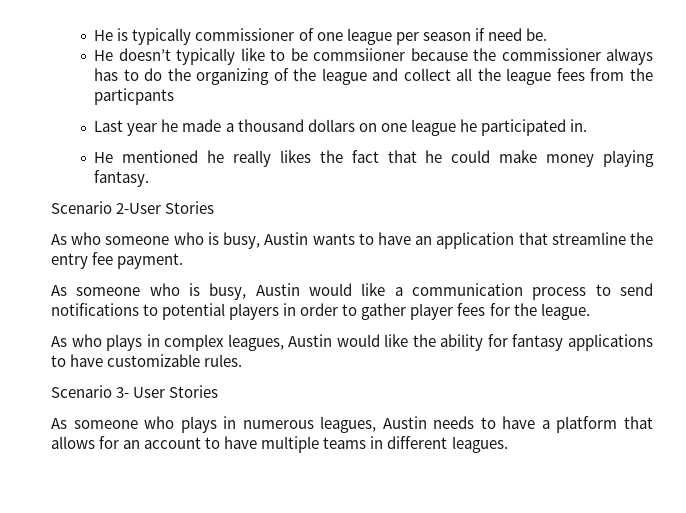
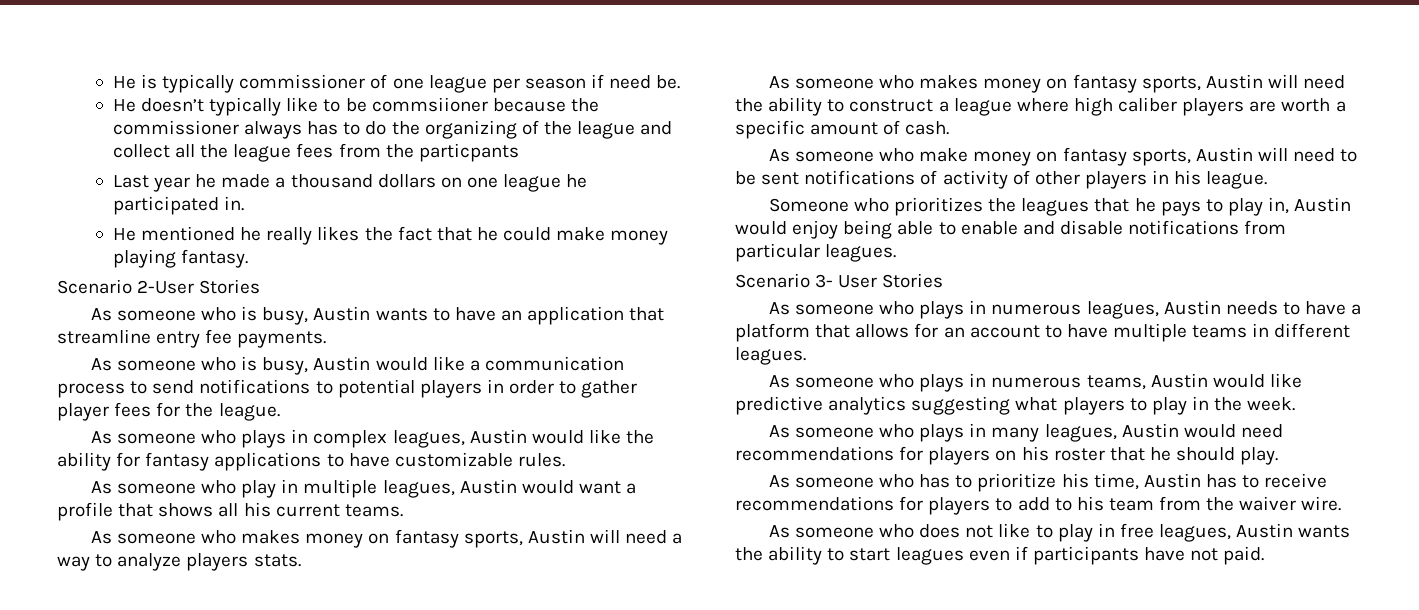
[71,232,102,245] who -> (112, 314) none
[630,232,654,245] the -> (151, 336) none
[117,253,184,269] payment. -> [237,331,327,348] payments.
(67, 341) none -> [116,433,196,444] someone
(243, 360) none -> [90,479,637,498] [57,502,403,521] [90,529,683,548] [57,553,301,571] [768,74,1346,93] [735,97,1346,116] [735,120,950,139] [768,147,1358,166] [735,170,1268,189] [768,197,1352,216] [735,220,1287,239] [735,243,897,262] // As someone who play in multiple leagues, Austin would want a profile that shows all his current teams. // As someone who makes money on fantasy sports, Austin will need a way to analyze players stats. // As someone who makes money on fantasy sports, Austin will need the ability to construct a league where high caliber players are worth a specific amount of cash. // As someone who make money on fantasy sports, Austin will need to be sent notifications of activity of other players in his league. // Someone who prioritizes the leagues that he pays to play in, Austin would enjoy being able to enable and disable notifications from particular leagues.
(508, 444) none -> [768,373,1303,392] [735,396,1296,415] [768,423,1284,442] [735,446,1279,465] [768,473,1328,492] [735,496,1342,515] [768,523,1351,542] [735,546,1265,565] // As someone who plays in numerous teams, Austin would like predictive analytics suggesting what players to play in the week. // As someone who plays in many leagues, Austin would need recommendations for players on his roster that he should play. // As someone who has to prioritize his time, Austin has to receive recommendations for players to add to his team from the waiver wire. // As someone who does not like to play in free leagues, Austin wants the ability to start leagues even if participants have not paid.

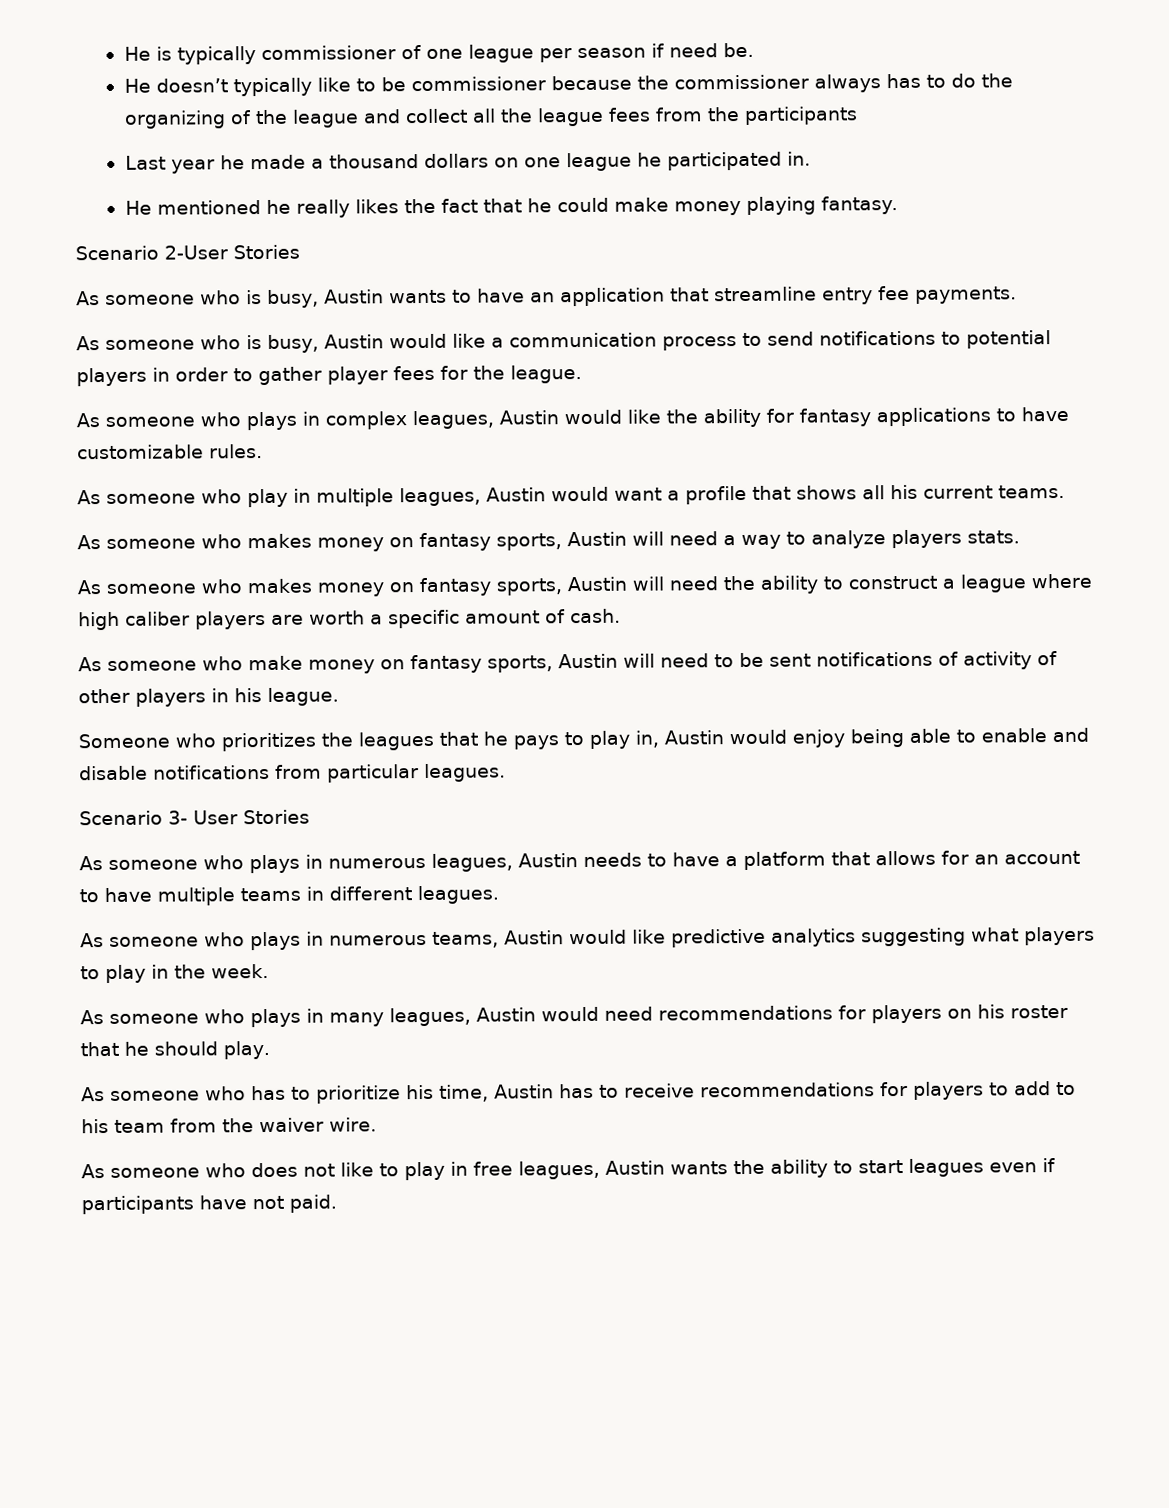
[371,97,488,112] commsiioner -> [410,76,546,92] commissioner
[418,143,519,162] particpants -> [743,106,858,125] participants

